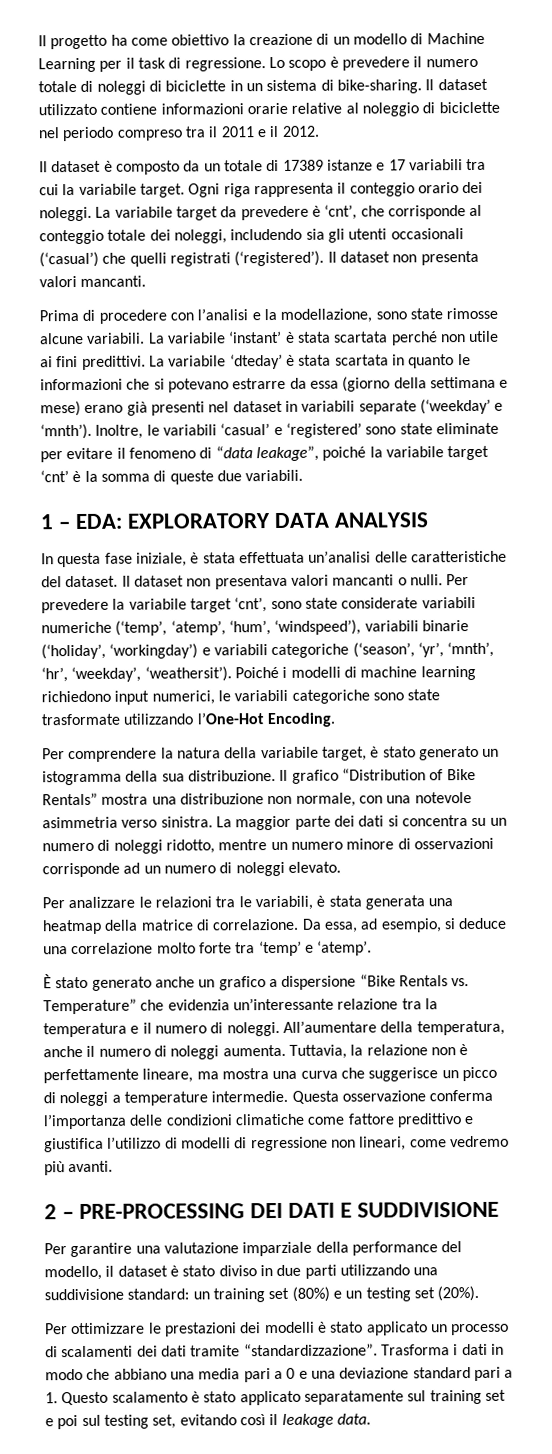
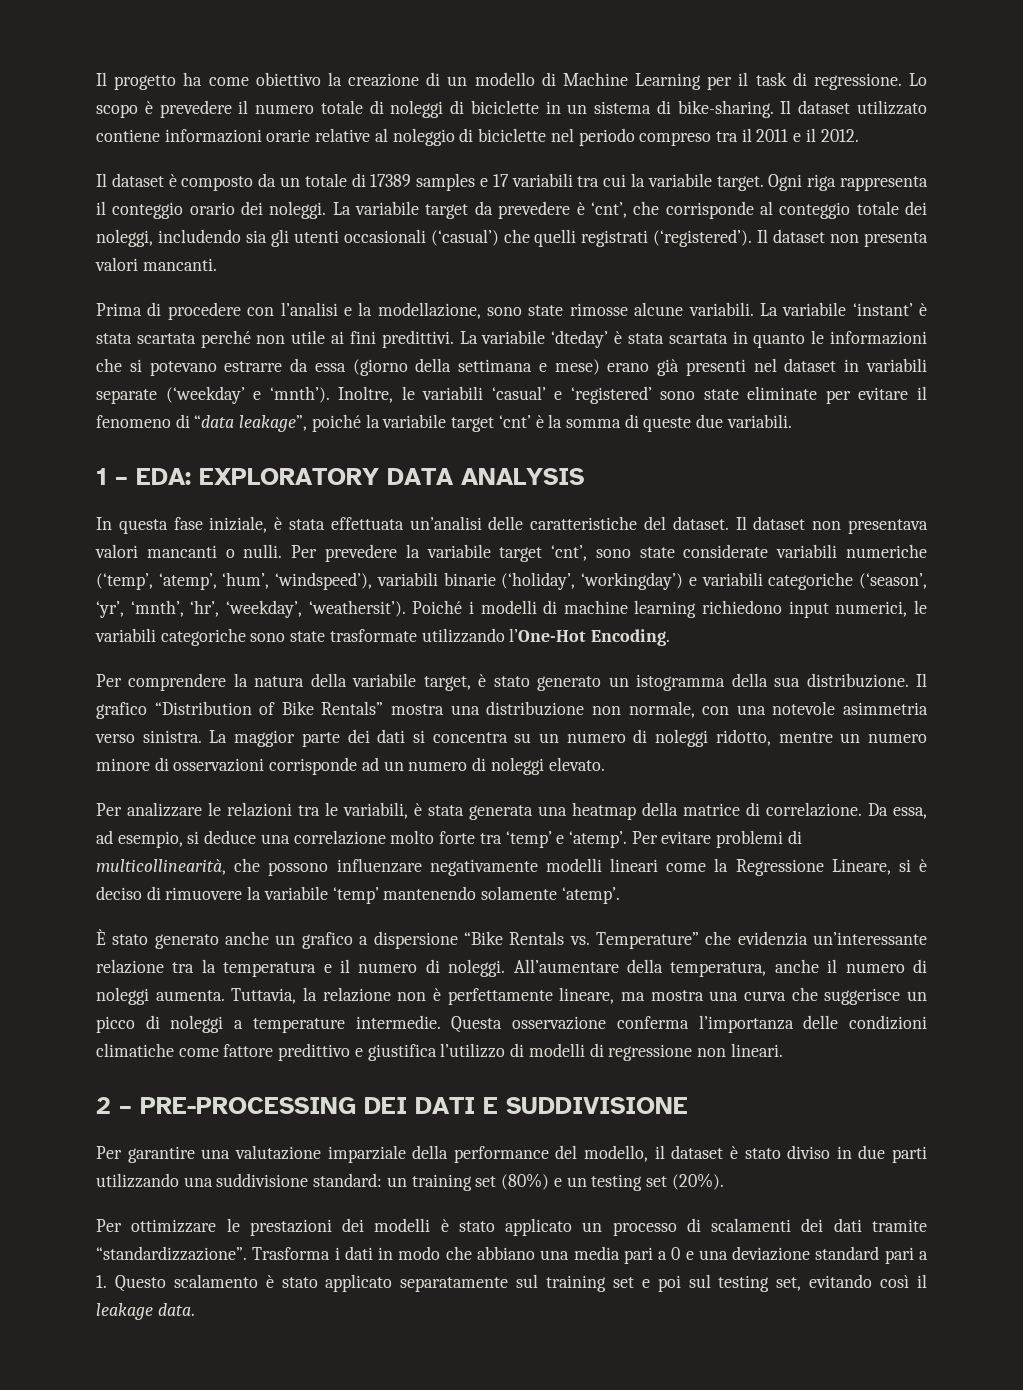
[326,159,373,171] istanze -> [416,173,476,191] samples
(373, 948) none -> [631,830,802,848] [96,858,927,876] [96,886,620,904] Per evitare problemi di multicollinearità, che possono influenzare negativamente modelli lineari come la Regressione Lineare, si è deciso di rimuovere la variabile ‘temp’ mantenendo solamente ‘atemp’.
[359,1135,509,1151] [44,1160,114,1176] lineari, come vedremo più avanti. -> [730,1043,783,1057] lineari.

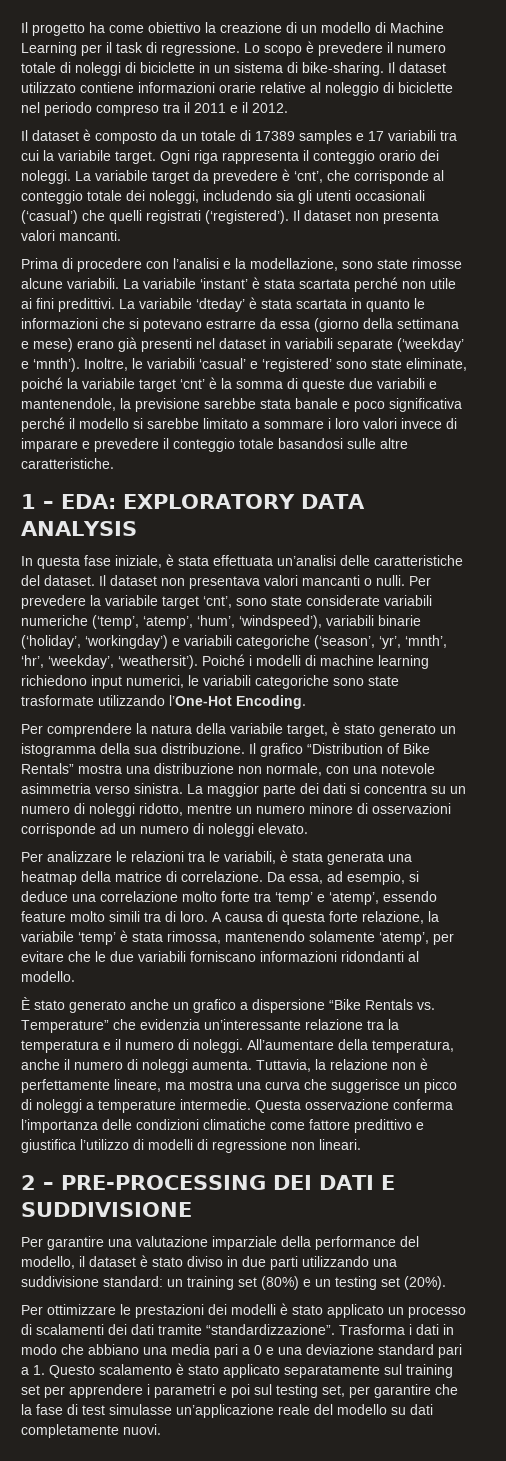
[747,386,927,404] [96,414,308,432] eliminate per evitare il fenomeno di “data leakage”, -> [406,358,467,371] eliminate,
[726,414,792,428] variabili. -> [377,378,437,389] [21,398,462,412] [21,417,457,432] [21,438,408,452] [21,458,114,469] variabili e mantenendole, la previsione sarebbe stata banale e poco significativa perché il modello si sarebbe limitato a sommare i loro valori invece di imparare e prevedere il conteggio totale basandosi sulle altre caratteristiche.
[568,830,802,848] [96,858,927,876] [96,886,620,904] ‘atemp’. Per evitare problemi di multicollinearità, che possono influenzare negativamente modelli lineari come la Regressione Lineare, si è deciso di rimuovere la variabile ‘temp’ mantenendo solamente ‘atemp’. -> [329,891,437,905] [21,911,439,925] [21,930,454,945] [21,951,419,962] [21,971,75,982] ‘atemp’, essendo feature molto simili tra di loro. A causa di questa forte relazione, la variabile ‘temp’ è stata rimossa, mantenendo solamente ‘atemp’, per evitare che le due variabili forniscano informazioni ridondanti al modello.
(634, 1282) none -> [44,1384,215,1398] per apprendere i parametri
[809,1274,927,1288] [96,1303,195,1320] evitando così il leakage data. -> [349,1384,458,1398] [21,1404,433,1418] [21,1424,161,1438] per garantire che la fase di test simulasse un’applicazione reale del modello su dati completamente nuovi.

